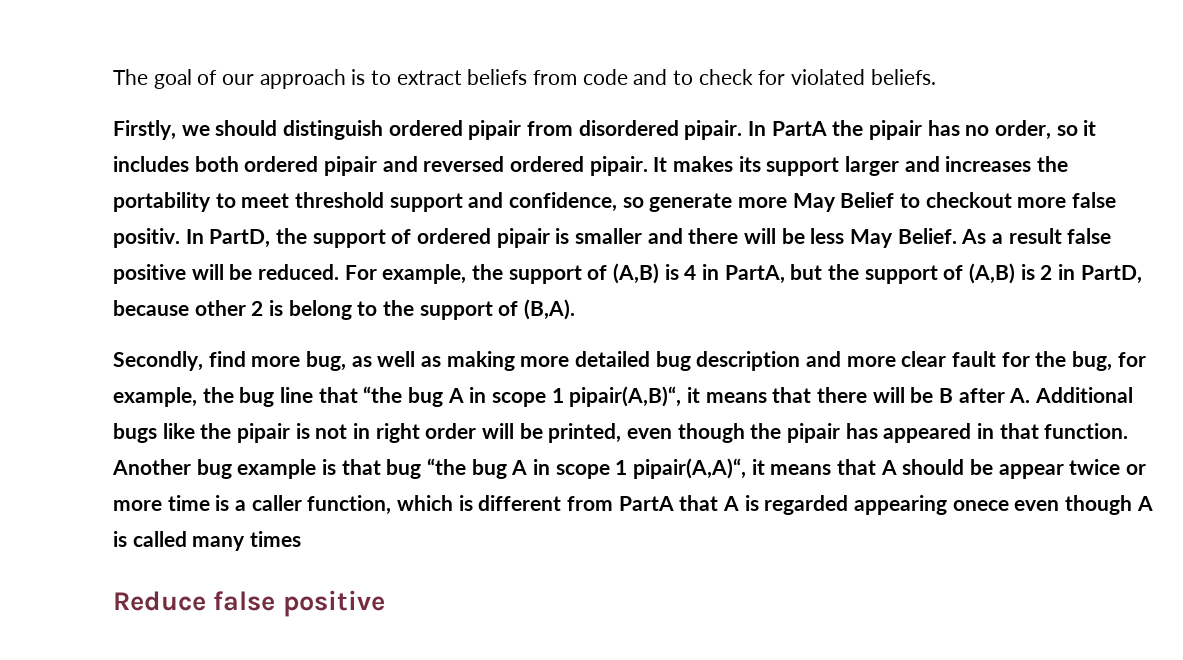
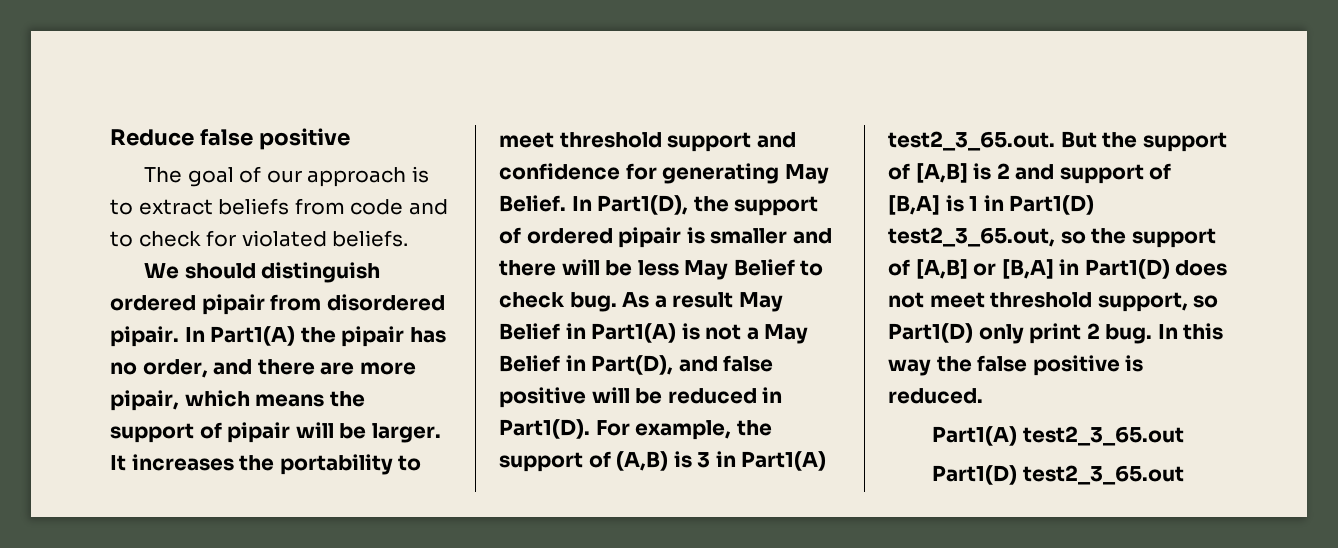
(113, 77) none -> [110,128,350,150] Reduce false positive //
[113,120,210,140] Firstly, we -> [144,263,180,279] We
[771,121,827,136] PartA -> [210,326,296,346] Part1(A)
[1056,120,1097,136] [113,156,940,176] so it includes both ordered pipair and reversed ordered pipair. It makes its support larger and -> [213,359,416,375] [110,390,365,411] [110,422,441,443] [110,455,126,471] and there are more pipair, which means the support of pipair will be larger. It
[509,192,1117,212] [113,228,271,248] confidence, so generate more May Belief to checkout more false positiv. In PartD, -> [499,163,829,184] [499,195,689,215] confidence for generating May Belief. In Part1(D),
[897,228,1062,244] Belief. As a result -> [733,259,824,276] [499,292,783,312] [499,323,809,344] [499,355,718,375] Belief to check bug. As a result May Belief in Part1(A) is not a May Belief in Part(D), and
[258,264,340,280] reduced. -> [667,387,783,404] [499,419,590,439] reduced in Part1(D).
[684,263,1016,284] 4 in PartA, but the support of (A,B) -> [697,451,827,471] [888,131,1227,152] [888,163,968,183] 3 in Part1(A) test2_3_65.out. But the support of [A,B]
[1058,264,1142,284] [113,299,576,320] [113,351,1146,371] [113,386,1134,407] [113,423,1129,443] [112,458,1147,479] [113,495,1153,515] [113,531,302,551] [113,590,385,617] in PartD, because other 2 is belong to the support of (B,A). // Secondly, find more bug, as well as making more detailed bug description and more clear fault for the bug, for example, the bug line that “the bug A in scope 1 pipair(A,B)“, it means that there will be B after A. Additional bugs like the pipair is not in right order will be printed, even though the pipair has appeared in that function. Another bug example is that bug “the bug A in scope 1 pipair(A,A)“, it means that A should be appear twice or more time is a caller function, which is different from PartA that A is regarded appearing onece even though A is called many times // Reduce false positive -> [1015,163,1172,184] [888,195,1095,215] [888,227,1216,248] [888,259,1228,279] [888,292,1219,312] [888,323,1224,344] [888,355,1144,376] [888,388,983,404] [932,426,1184,446] [932,465,1184,485] and support of [B,A] is 1 in Part1(D) test2_3_65.out, so the support of [A,B] or [B,A] in Part1(D) does not meet threshold support, so Part1(D) only print 2 bug. In this way the false positive is reduced. // Part1(A) test2_3_65.out // Part1(D) test2_3_65.out

